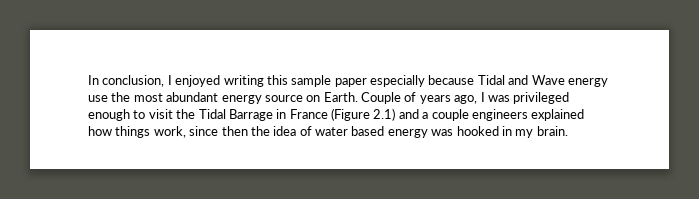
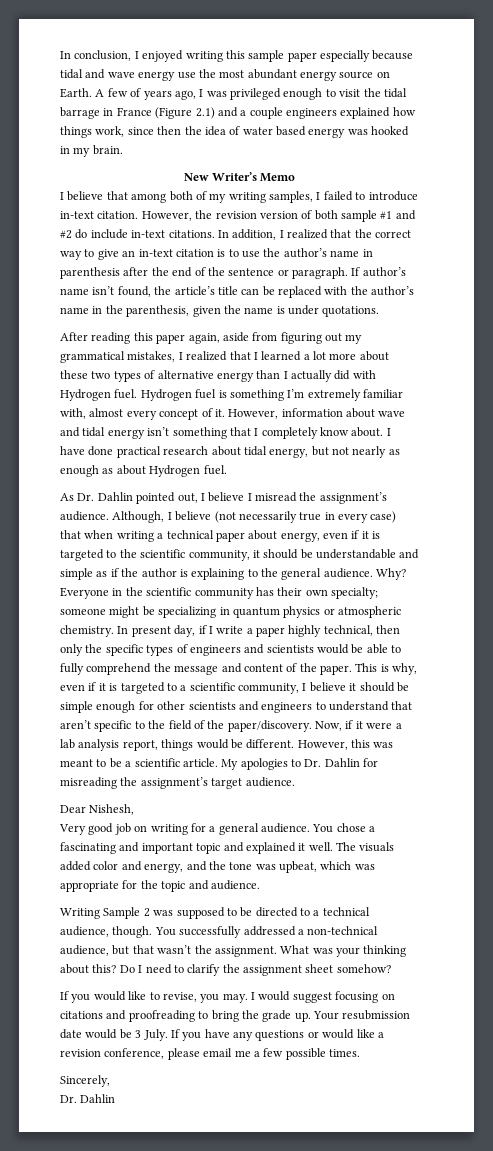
[477,75,565,85] Tidal and Wave -> [60,69,135,79] tidal and wave
[361,92,401,104] Couple -> [95,88,128,97] A few
[198,109,273,121] Tidal Barrage -> [383,88,407,98] [60,107,100,119] tidal barrage
(568, 131) none -> [183,172,296,182] [60,191,418,203] [60,210,416,222] [60,229,412,240] [60,248,373,260] [60,267,406,279] [60,286,415,298] [60,305,380,317] [60,332,363,344] [60,351,389,363] [60,370,376,382] [60,389,403,401] [60,408,406,420] [60,427,391,439] [60,446,400,458] [60,465,227,477] [60,492,387,504] [60,511,397,523] [60,530,381,542] [60,549,420,561] [60,568,407,580] [60,587,378,599] [60,606,401,618] [60,625,401,637] [60,644,402,656] [60,663,418,675] [60,682,409,694] [60,701,413,713] [60,720,402,732] [60,739,394,751] [60,758,379,770] [60,777,295,789] [60,804,135,815] [59,823,376,835] [60,842,395,854] [60,861,375,873] [60,880,260,892] [60,907,370,919] [60,926,379,938] [60,945,407,957] [60,964,391,976] [60,991,395,1003] [60,1010,411,1022] [60,1029,384,1041] [60,1048,360,1060] [60,1075,110,1087] [60,1094,116,1103] // New Writer’s Memo // I believe that among both of my writing samples, I failed to introduce in-text citation. However, the revision version of both sample #1 and #2 do include in-text citations. In addition, I realized that the correct way to give an in-text citation is to use the author’s name in parenthesis after the end of the sentence or paragraph. If author’s name isn’t found, the article’s title can be replaced with the author’s name in the parenthesis, given the name is under quotations. // After reading this paper again, aside from figuring out my grammatical mistakes, I realized that I learned a lot more about these two types of alternative energy than I actually did with Hydrogen fuel. Hydrogen fuel is something I’m extremely familiar with, almost every concept of it. However, information about wave and tidal energy isn’t something that I completely know about. I have done practical research about tidal energy, but not nearly as enough as about Hydrogen fuel. // As Dr. Dahlin pointed out, I believe I misread the assignment’s audience. Although, I believe (not necessarily true in every case) that when writing a technical paper about energy, even if it is targeted to the scientific community, it should be understandable and simple as if the author is explaining to the general audience. Why? Everyone in the scientific community has their own specialty; someone might be specializing in quantum physics or atmospheric chemistry. In present day, if I write a paper highly technical, then only the specific types of engineers and scientists would be able to fully comprehend the message and content of the paper. This is why, even if it is targeted to a scientific community, I believe it should be simple enough for other scientists and engineers to understand that aren’t specific to the field of the paper/discovery. Now, if it were a lab analysis report, things would be different. However, this was meant to be a scientific article. My apologies to Dr. Dahlin for misreading the assignment’s target audience. // Dear Nishesh, // Very good job on writing for a general audience. You chose a fascinating and important topic and explained it well. The visuals added color and energy, and the tone was upbeat, which was appropriate for the topic and audience. // Writing Sample 2 was supposed to be directed to a technical audience, though. You successfully addressed a non-technical audience, but that wasn’t the assignment. What was your thinking about this? Do I need to clarify the assignment sheet somehow? // If you would like to revise, you may. I would suggest focusing on citations and proofreading to bring the grade up. Your resubmission date would be 3 July. If you have any questions or would like a revision conference, please email me a few possible times. // Sincerely, // Dr. Dahlin

